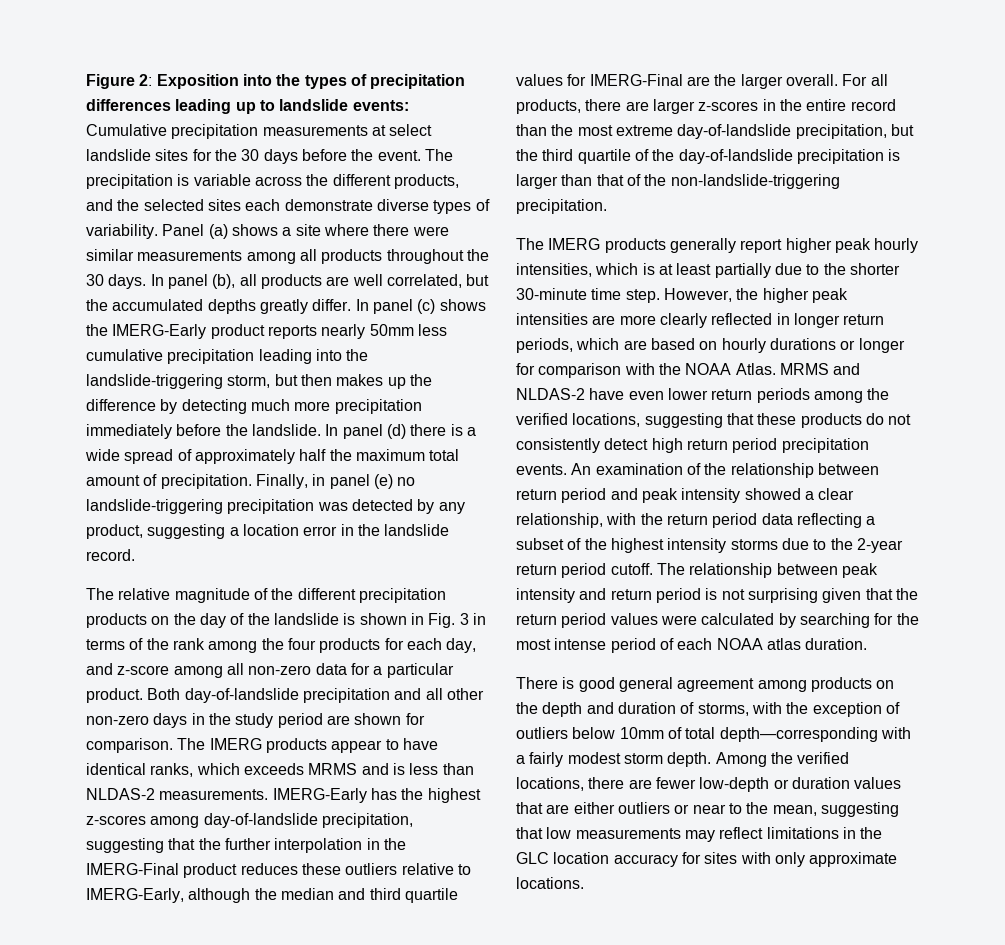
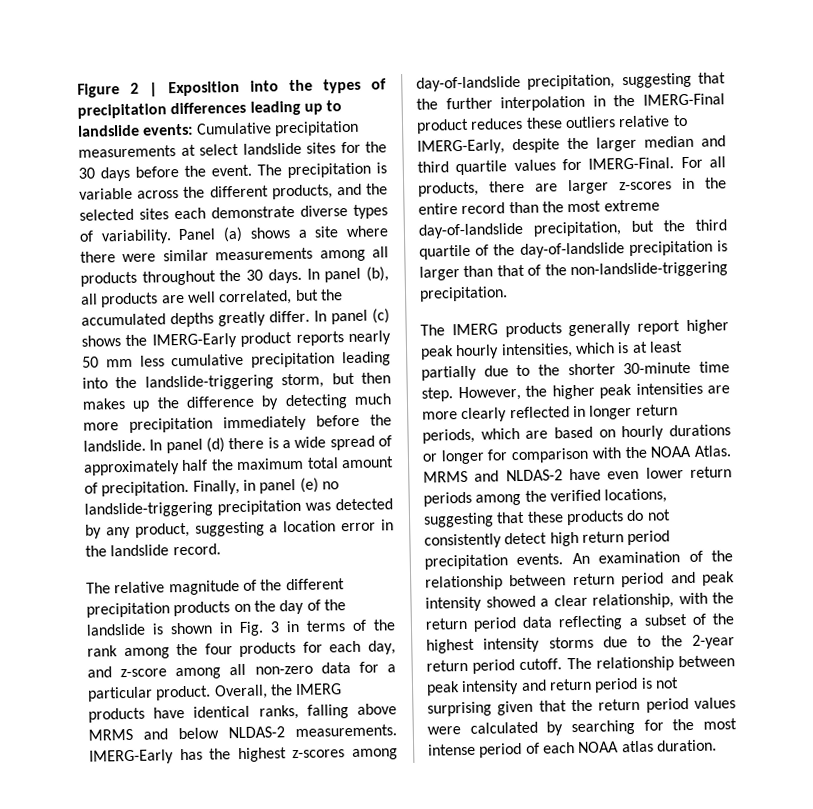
[139,74,153,86] 2: -> [130,82,158,97] 2 |
[369,324,414,336] 50mm -> [82,356,133,368] 50 mm
[147,688,484,703] [86,713,425,728] [86,738,438,753] [86,763,474,777] Both day-of-landslide precipitation and all other non-zero days in the study period are shown for comparison. The IMERG products appear to have identical ranks, which exceeds MRMS and is less than -> [213,683,343,700] [88,703,397,723] [88,727,219,741] Overall, the IMERG products have identical ranks, falling above MRMS and below
[188,888,277,903] although the -> [512,136,637,154] despite the larger
[589,74,838,89] IMERG-Final are the larger overall. -> [588,157,675,170] IMERG-Final.
[516,677,895,692] [516,702,900,717] [516,727,911,742] [516,752,850,767] [516,777,902,792] [516,802,899,817] [516,827,883,842] [516,852,898,867] [516,877,584,889] // There is good general agreement among products on the depth and duration of storms, with the exception of outliers below 10mm of total depth—corresponding with a fairly modest storm depth. Among the verified locations, there are fewer low-depth or duration values that are either outliers or near to the mean, suggesting that low measurements may reflect limitations in the GLC location accuracy for sites with only approximate locations. -> (717, 745) none

